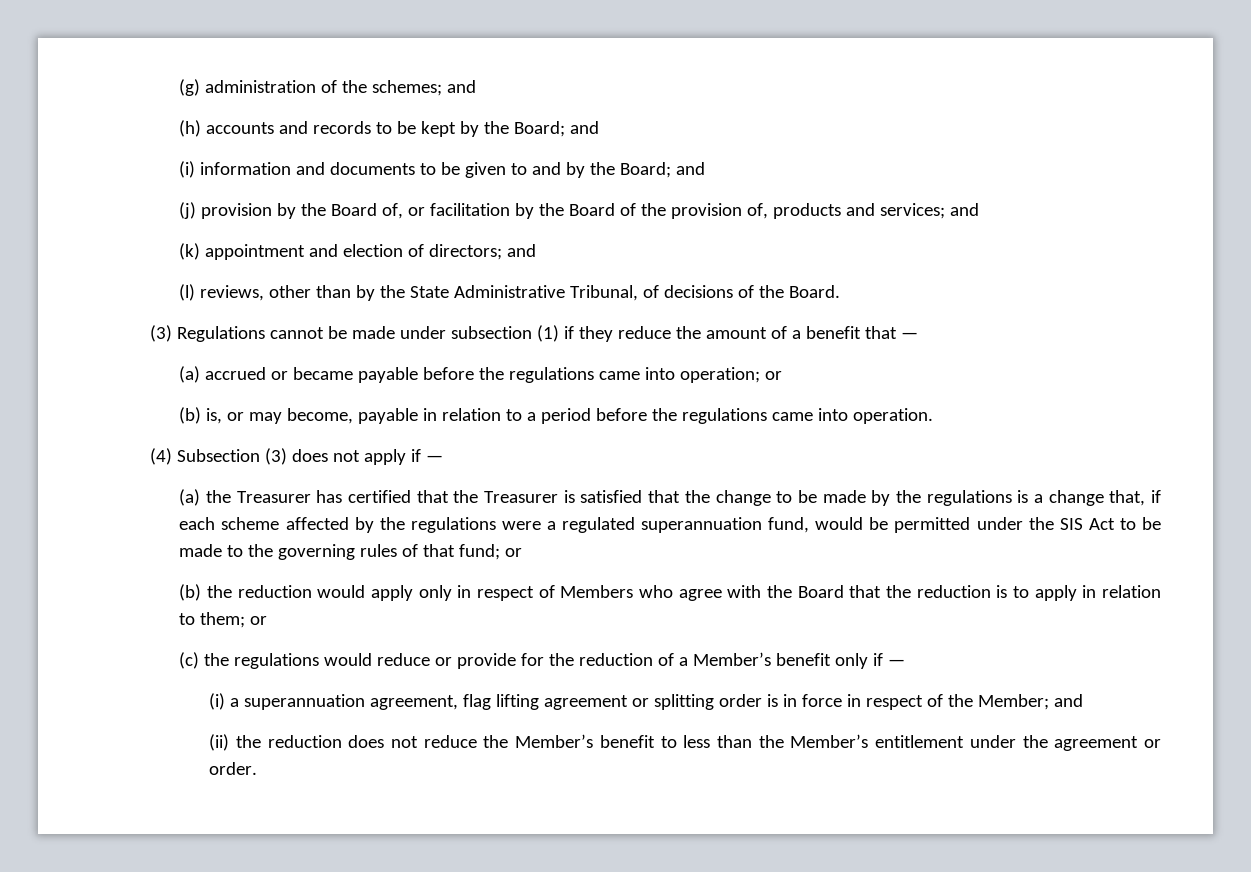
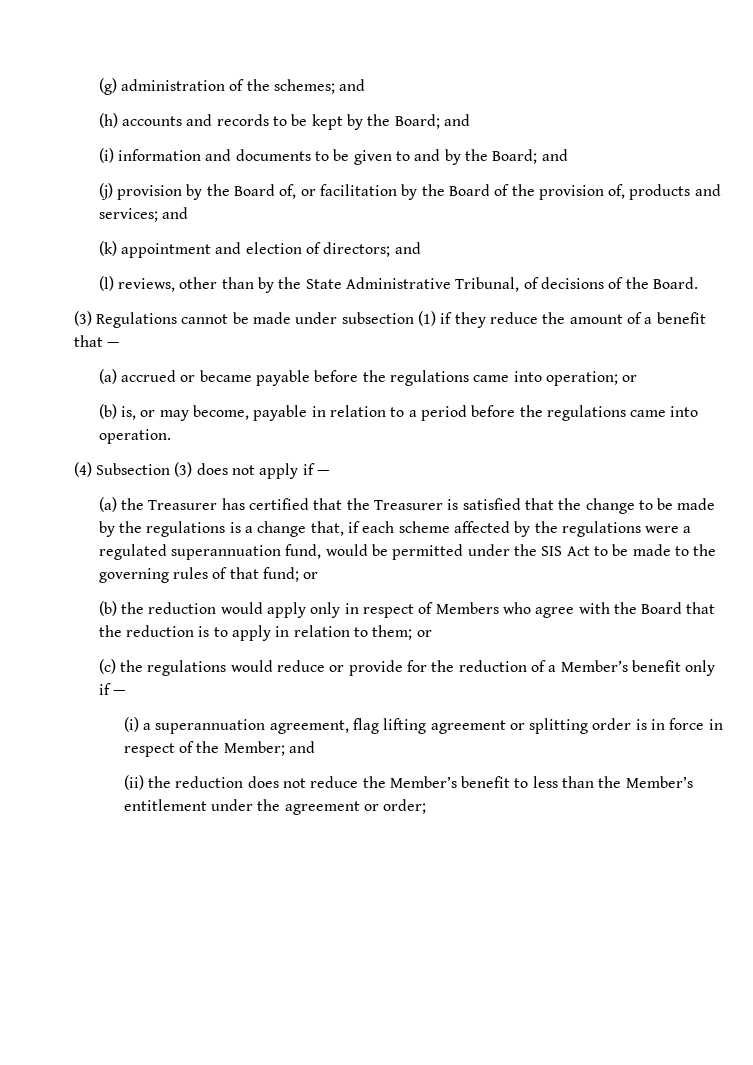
[209,762,258,775] order. -> [383,799,427,814] order;

